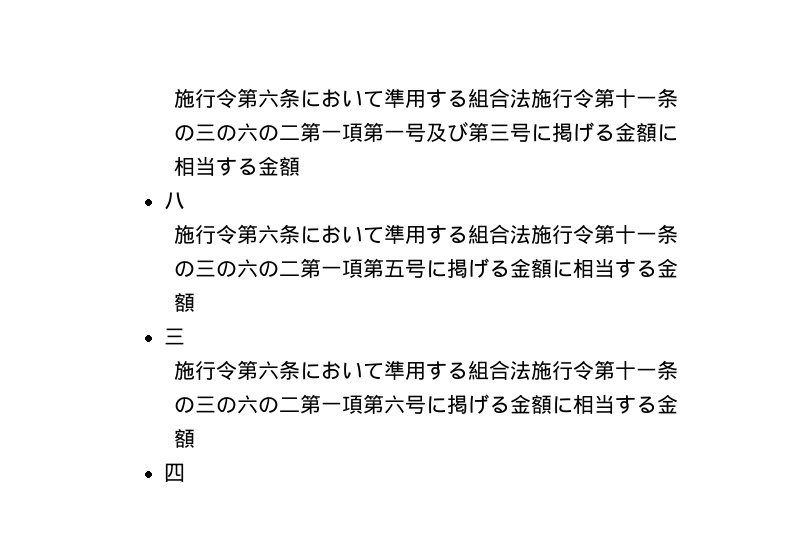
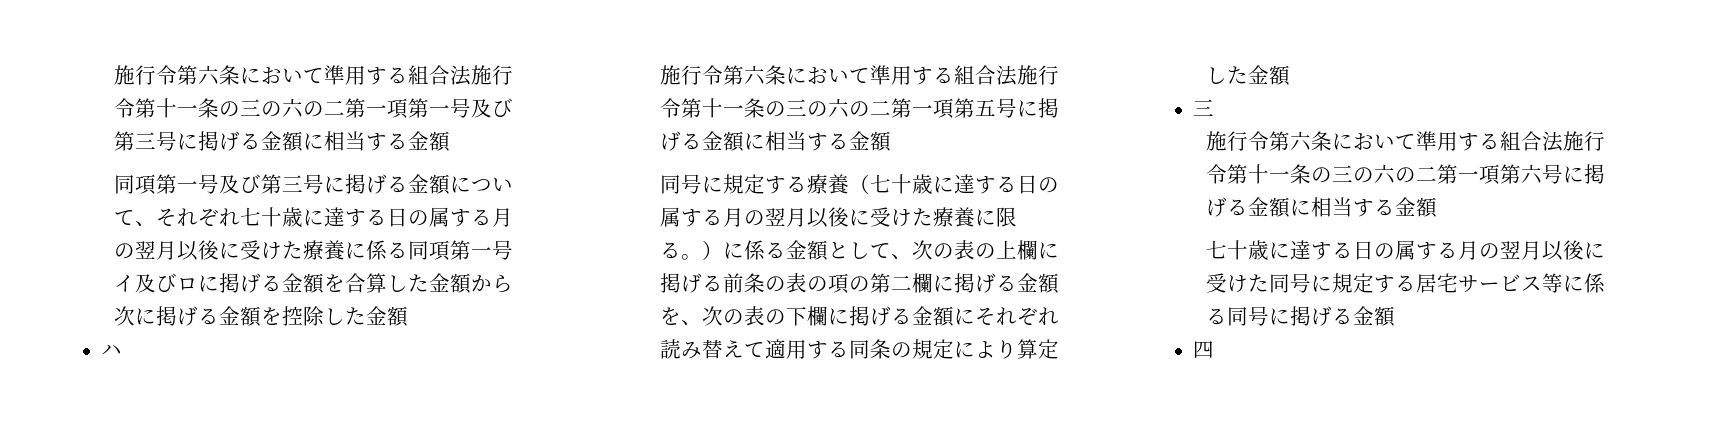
(301, 166) none -> [113,174,513,195] [113,207,513,228] [113,240,513,261] [113,273,513,294] [113,306,408,327] // 同項第一号及び第三号に掲げる金額について、それぞれ七十歳に達する日の属する月の翌月以後に受けた療養に係る同項第一号イ及びロに掲げる金額を合算した金額から次に掲げる金額を控除した金額
(196, 302) none -> [659,174,1059,195] [659,207,1017,228] [659,240,1059,261] [659,273,1059,294] [659,306,1059,327] [659,339,1059,359] [1205,65,1290,86] // 同号に規定する療養（七十歳に達する日の属する月の翌月以後に受けた療養に限る。）に係る金額として、次の表の上欄に掲げる前条の表の項の第二欄に掲げる金額を、次の表の下欄に掲げる金額にそれぞれ読み替えて適用する同条の規定により算定した金額
(196, 438) none -> [1205,240,1605,261] [1205,273,1605,293] [1205,306,1395,327] // 七十歳に達する日の属する月の翌月以後に受けた同号に規定する居宅サービス等に係る同号に掲げる金額

